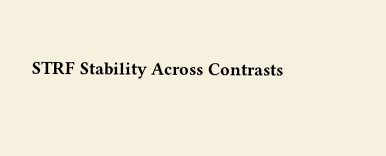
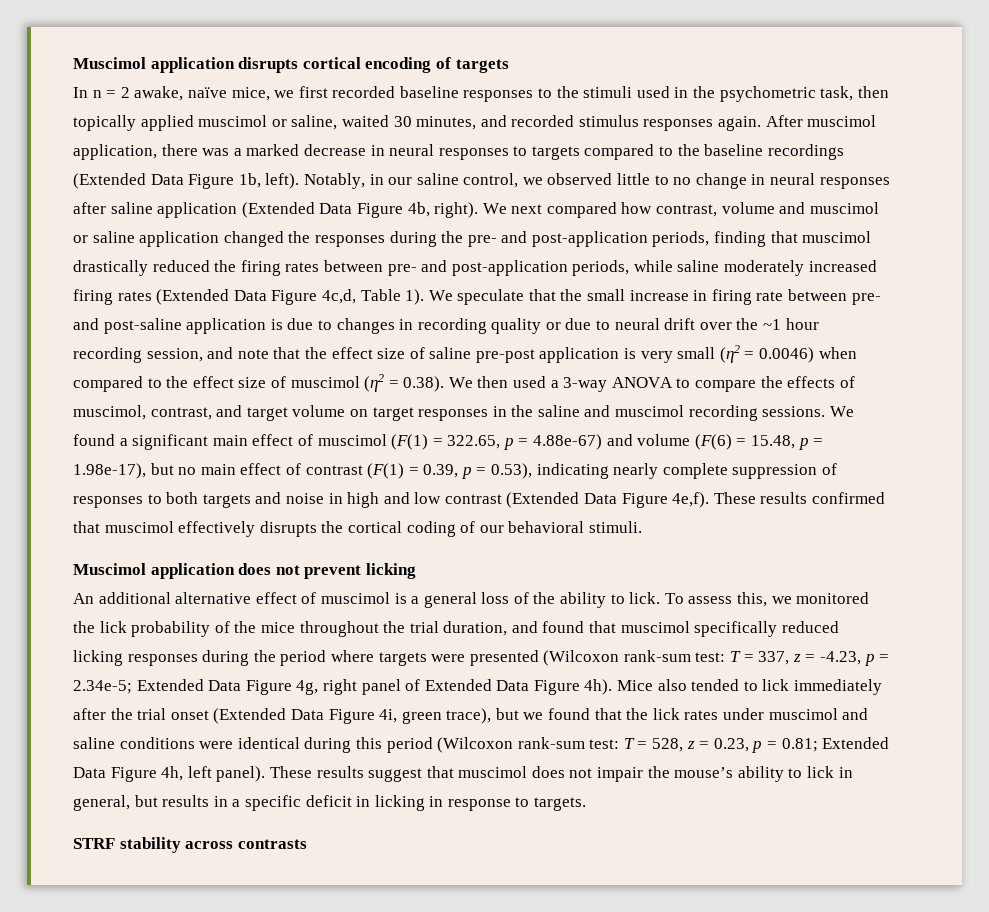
[32,60,285,79] STRF Stability Across Contrasts -> [73,57,509,73] [73,86,889,102] [73,115,877,131] [73,144,844,160] [73,173,890,189] [73,202,879,218] [73,231,872,247] [73,260,877,276] [73,289,881,305] [73,318,819,334] [73,345,857,363] [73,374,855,392] [73,405,854,421] [73,434,824,450] [73,463,838,479] [73,492,886,508] [73,521,642,537] [73,563,416,579] [73,592,870,608] [73,621,839,637] [73,650,890,666] [73,679,883,695] [73,708,869,724] [73,737,890,753] [73,766,853,782] [73,795,587,811] [73,837,307,853] Muscimol application disrupts cortical encoding of targets // In n = 2 awake, naïve mice, we first recorded baseline responses to the stimuli used in the psychometric task, then topically applied muscimol or saline, waited 30 minutes, and recorded stimulus responses again. After muscimol application, there was a marked decrease in neural responses to targets compared to the baseline recordings (Extended Data Figure 1b, left). Notably, in our saline control, we observed little to no change in neural responses after saline application (Extended Data Figure 4b, right). We next compared how contrast, volume and muscimol or saline application changed the responses during the pre- and post-application periods, finding that muscimol drastically reduced the firing rates between pre- and post-application periods, while saline moderately increased firing rates (Extended Data Figure 4c,d, Table 1). We speculate that the small increase in firing rate between pre- and post-saline application is due to changes in recording quality or due to neural drift over the ~1 hour recording session, and note that the effect size of saline pre-post application is very small (η2 = 0.0046) when compared to the effect size of muscimol (η2 = 0.38). We then used a 3-way ANOVA to compare the effects of muscimol, contrast, and target volume on target responses in the saline and muscimol recording sessions. We found a significant main effect of muscimol (F(1) = 322.65, p = 4.88e-67) and volume (F(6) = 15.48, p = 1.98e-17), but no main effect of contrast (F(1) = 0.39, p = 0.53), indicating nearly complete suppression of responses to both targets and noise in high and low contrast (Extended Data Figure 4e,f). These results confirmed that muscimol effectively disrupts the cortical coding of our behavioral stimuli. // Muscimol application does not prevent licking // An additional alternative effect of muscimol is a general loss of the ability to lick. To assess this, we monitored the lick probability of the mice throughout the trial duration, and found that muscimol specifically reduced licking responses during the period where targets were presented (Wilcoxon rank-sum test: T = 337, z = -4.23, p = 2.34e-5; Extended Data Figure 4g, right panel of Extended Data Figure 4h). Mice also tended to lick immediately after the trial onset (Extended Data Figure 4i, green trace), but we found that the lick rates under muscimol and saline conditions were identical during this period (Wilcoxon rank-sum test: T = 528, z = 0.23, p = 0.81; Extended Data Figure 4h, left panel). These results suggest that muscimol does not impair the mouse’s ability to lick in general, but results in a specific deficit in licking in response to targets. // STRF stability across contrasts

